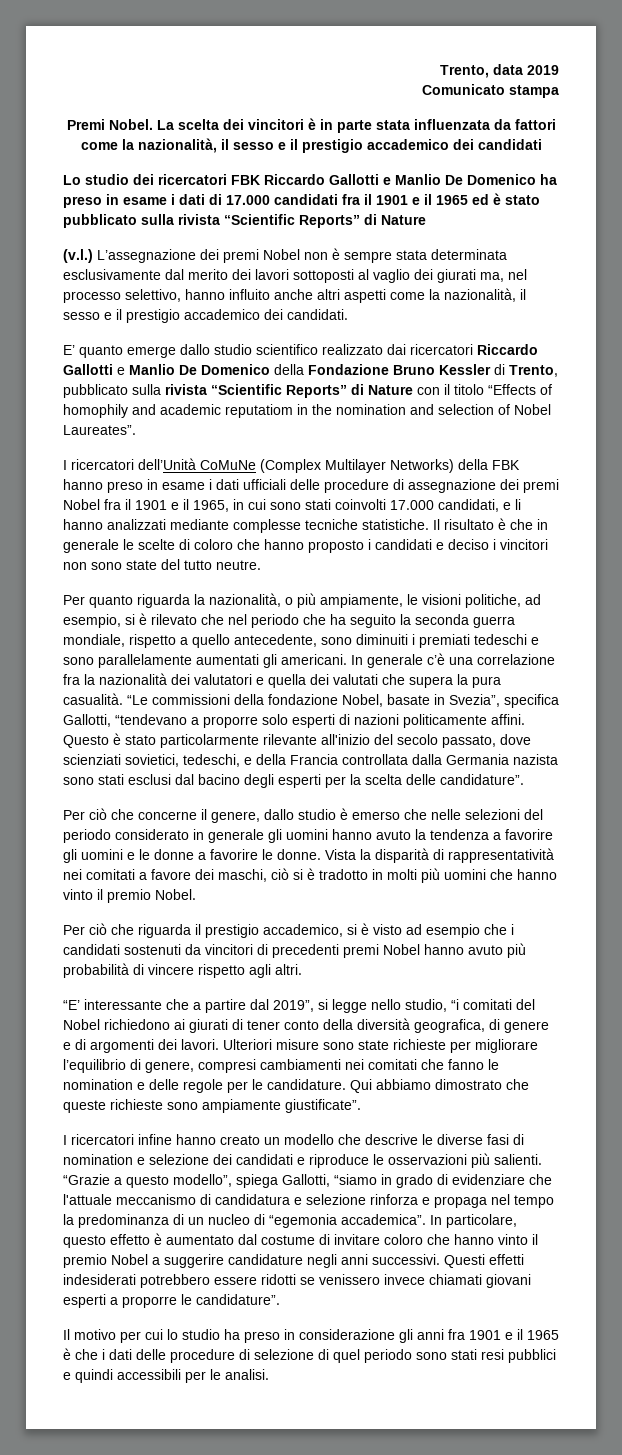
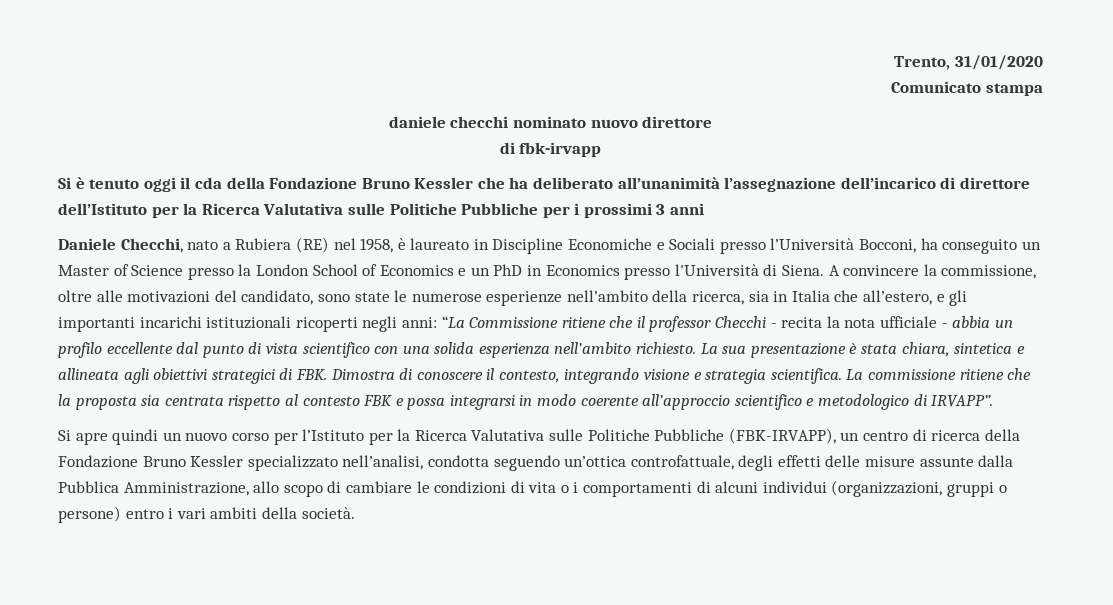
[440,64,559,78] Trento, data 2019 -> [894,55,1043,70] Trento, 31/01/2020
[66,118,556,133] [80,138,542,153] [63,174,557,185] [63,193,540,208] [63,214,426,228] [63,248,507,263] [63,269,527,283] [63,288,526,303] [63,309,348,323] [63,344,538,358] [63,364,558,377] [63,384,552,398] [63,404,551,418] [63,425,136,435] [63,458,520,473] [63,479,559,493] [63,499,521,512] [63,518,548,533] [63,539,548,553] [63,559,261,570] [63,593,541,608] [63,613,515,628] [63,634,539,648] [63,653,555,668] [63,673,501,688] [63,693,559,708] [63,714,525,728] [63,733,531,748] [63,754,558,767] [63,774,524,788] [63,808,543,823] [63,829,553,843] [63,848,554,863] [63,868,557,883] [63,889,196,903] [63,923,514,938] [63,943,526,958] [63,963,302,978] [63,999,535,1013] [63,1018,549,1033] [63,1039,538,1053] [63,1059,499,1073] [63,1079,529,1093] [63,1099,361,1113] [63,1134,524,1145] [63,1153,542,1168] [63,1174,552,1188] [63,1194,554,1208] [63,1214,517,1228] [63,1233,538,1248] [63,1254,524,1268] [63,1274,531,1288] [63,1294,280,1308] [63,1329,559,1343] [63,1348,556,1363] [63,1369,269,1383] Premi Nobel. La scelta dei vincitori è in parte stata influenzata da fattori come la nazionalità, il sesso e il prestigio accademico dei candidati // Lo studio dei ricercatori FBK Riccardo Gallotti e Manlio De Domenico ha preso in esame i dati di 17.000 candidati fra il 1901 e il 1965 ed è stato pubblicato sulla rivista “Scientific Reports” di Nature // (v.l.) L’assegnazione dei premi Nobel non è sempre stata determinata esclusivamente dal merito dei lavori sottoposti al vaglio dei giurati ma, nel processo selettivo, hanno influito anche altri aspetti come la nazionalità, il sesso e il prestigio accademico dei candidati. // E’ quanto emerge dallo studio scientifico realizzato dai ricercatori Riccardo Gallotti e Manlio De Domenico della Fondazione Bruno Kessler di Trento, pubblicato sulla rivista “Scientific Reports” di Nature con il titolo “Effects of homophily and academic reputatiom in the nomination and selection of Nobel Laureates”. // I ricercatori dell’Unità CoMuNe (Complex Multilayer Networks) della FBK hanno preso in esame i dati ufficiali delle procedure di assegnazione dei premi Nobel fra il 1901 e il 1965, in cui sono stati coinvolti 17.000 candidati, e li hanno analizzati mediante complesse tecniche statistiche. Il risultato è che in generale le scelte di coloro che hanno proposto i candidati e deciso i vincitori non sono state del tutto neutre. // Per quanto riguarda la nazionalità, o più ampiamente, le visioni politiche, ad esempio, si è rilevato che nel periodo che ha seguito la seconda guerra mondiale, rispetto a quello antecedente, sono diminuiti i premiati tedeschi e sono parallelamente aumentati gli americani. In generale c’è una correlazione fra la nazionalità dei valutatori e quella dei valutati che supera la pura casualità. “Le commissioni della fondazione Nobel, basate in Svezia”, specifica Gallotti, “tendevano a proporre solo esperti di nazioni politicamente affini. Questo è stato particolarmente rilevante all'inizio del secolo passato, dove scienziati sovietici, tedeschi, e della Francia controllata dalla Germania nazista sono stati esclusi dal bacino degli esperti per la scelta delle candidature”. // Per ciò che concerne il genere, dallo studio è emerso che nelle selezioni del periodo considerato in generale gli uomini hanno avuto la tendenza a favorire gli uomini e le donne a favorire le donne. Vista la disparità di rappresentatività nei comitati a favore dei maschi, ciò si è tradotto in molti più uomini che hanno vinto il premio Nobel. // Per ciò che riguarda il prestigio accademico, si è visto ad esempio che i candidati sostenuti da vincitori di precedenti premi Nobel hanno avuto più probabilità di vincere rispetto agli altri. // “E’ interessante che a partire dal 2019”, si legge nello studio, “i comitati del Nobel richiedono ai giurati di tener conto della diversità geografica, di genere e di argomenti dei lavori. Ulteriori misure sono state richieste per migliorare l’equilibrio di genere, compresi cambiamenti nei comitati che fanno le nomination e delle regole per le candidature. Qui abbiamo dimostrato che queste richieste sono ampiamente giustificate”. // I ricercatori infine hanno creato un modello che descrive le diverse fasi di nomination e selezione dei candidati e riproduce le osservazioni più salienti. “Grazie a questo modello”, spiega Gallotti, “siamo in grado di evidenziare che l'attuale meccanismo di candidatura e selezione rinforza e propaga nel tempo la predominanza di un nucleo di “egemonia accademica”. In particolare, questo effetto è aumentato dal costume di invitare coloro che hanno vinto il premio Nobel a suggerire candidature negli anni successivi. Questi effetti indesiderati potrebbero essere ridotti se venissero invece chiamati giovani esperti a proporre le candidature”. // Il motivo per cui lo studio ha preso in considerazione gli anni fra 1901 e il 1965 è che i dati delle procedure di selezione di quel periodo sono stati resi pubblici e quindi accessibili per le analisi. -> [388,116,713,128] [499,142,602,157] [58,177,1031,192] [58,203,705,218] [58,237,1041,254] [58,264,1037,280] [58,290,968,306] [58,316,1013,332] [58,342,1025,358] [58,368,1032,384] [58,394,994,410] [58,428,1020,445] [58,455,1014,471] [58,480,1007,497] [58,506,355,523] daniele checchi nominato nuovo direttore // di fbk-irvapp // Si è tenuto oggi il cda della Fondazione Bruno Kessler che ha deliberato all’unanimità l’assegnazione dell’incarico di direttore dell’Istituto per la Ricerca Valutativa sulle Politiche Pubbliche per i prossimi 3 anni // Daniele Checchi, nato a Rubiera (RE) nel 1958, è laureato in Discipline Economiche e Sociali presso l’Università Bocconi, ha conseguito un Master of Science presso la London School of Economics e un PhD in Economics presso l'Università di Siena. A convincere la commissione, oltre alle motivazioni del candidato, sono state le numerose esperienze nell’ambito della ricerca, sia in Italia che all’estero, e gli importanti incarichi istituzionali ricoperti negli anni: “La Commissione ritiene che il professor Checchi - recita la nota ufficiale - abbia un profilo eccellente dal punto di vista scientifico con una solida esperienza nell’ambito richiesto. La sua presentazione è stata chiara, sintetica e allineata agli obiettivi strategici di FBK. Dimostra di conoscere il contesto, integrando visione e strategia scientifica. La commissione ritiene che la proposta sia centrata rispetto al contesto FBK e possa integrarsi in modo coerente all’approccio scientifico e metodologico di IRVAPP”. // Si apre quindi un nuovo corso per l’Istituto per la Ricerca Valutativa sulle Politiche Pubbliche (FBK-IRVAPP), un centro di ricerca della Fondazione Bruno Kessler specializzato nell’analisi, condotta seguendo un’ottica controfattuale, degli effetti delle misure assunte dalla Pubblica Amministrazione, allo scopo di cambiare le condizioni di vita o i comportamenti di alcuni individui (organizzazioni, gruppi o persone) entro i vari ambiti della società.

